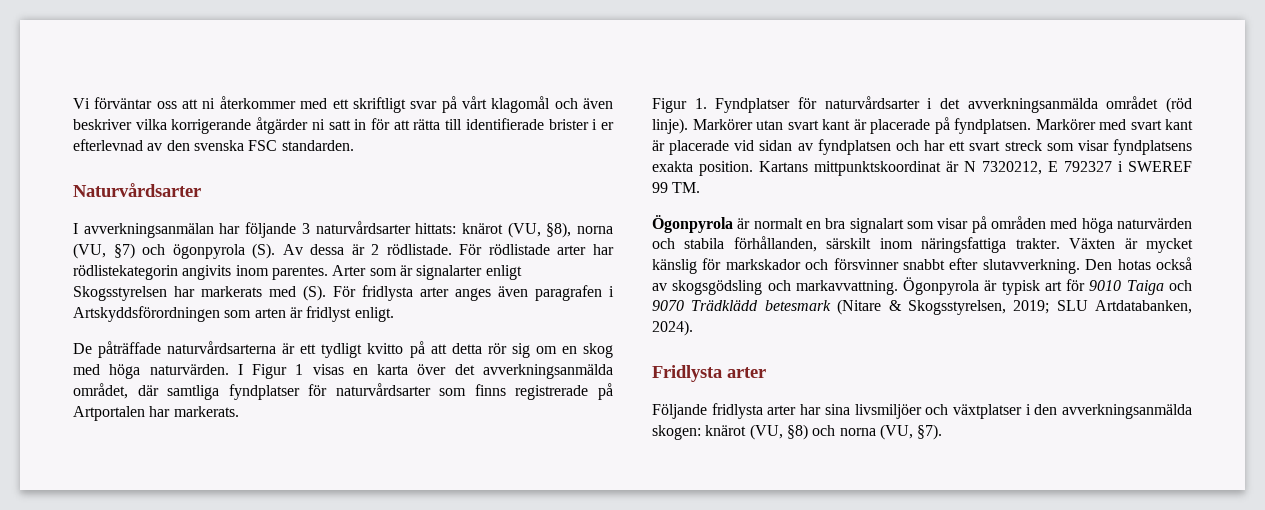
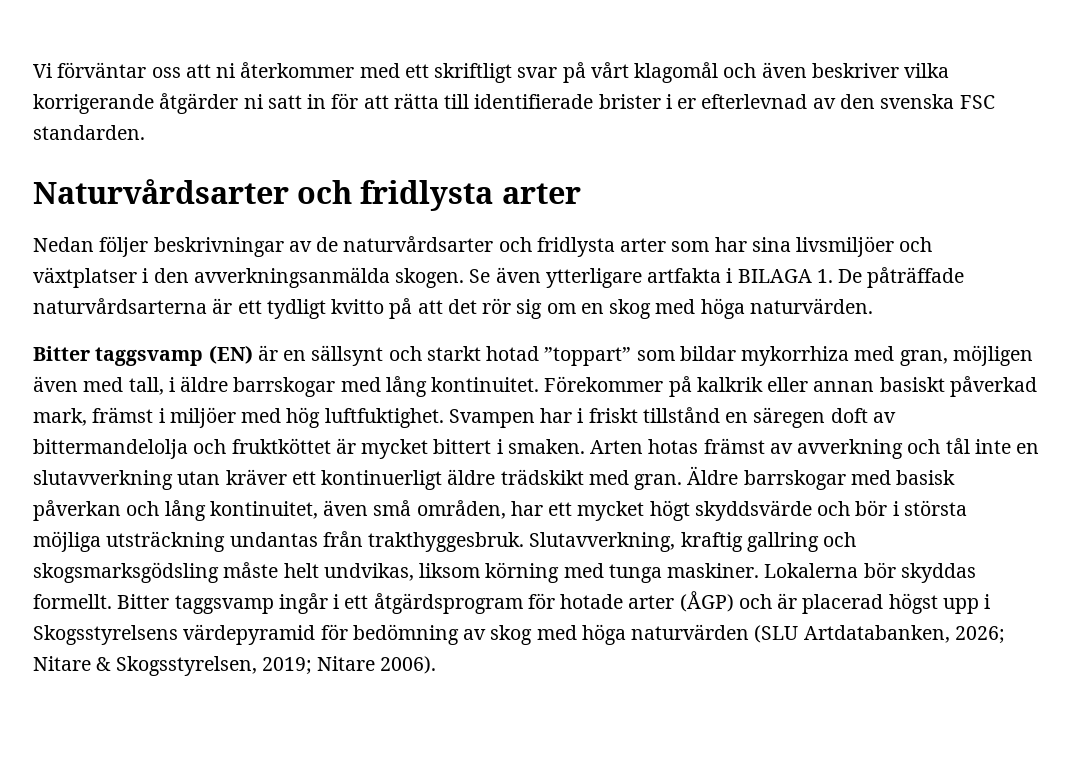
[73,221,613,238] [73,243,615,259] [73,265,522,280] [73,285,614,301] [73,306,394,322] // I avverkningsanmälan har följande 3 naturvårdsarter hittats: knärot (VU, §8), norna (VU, §7) och ögonpyrola (S). Av dessa är 2 rödlistade. För rödlistade arter har rödlistekategorin angivits inom parentes. Arter som är signalarter enligt Skogsstyrelsen har markerats med (S). För fridlysta arter anges även paragrafen i Artskyddsförordningen som arten är fridlyst enligt. // -> [297,180,581,211] [33,236,933,257] [33,267,833,288] och fridlysta arter // Nedan följer beskrivningar av de naturvårdsarter och fridlysta arter som har sina livsmiljöer och växtplatser i den avverkningsanmälda skogen. Se även ytterligare artfakta i BILAGA 1.
[451,343,482,354] detta -> [447,299,477,314] det
[237,364,613,379] [73,383,613,400] [73,406,239,421] [652,96,1192,113] [652,117,1193,134] [652,139,1192,155] [652,161,1192,176] [652,182,701,193] [652,215,1192,233] [652,236,1193,253] [652,257,1193,274] [652,277,1192,295] [652,299,1192,315] [652,320,693,336] [652,365,766,382] [652,403,1192,419] [652,424,943,440] I Figur 1 visas en karta över det avverkningsanmälda området, där samtliga fyndplatser för naturvårdsarter som finns registrerade på Artportalen har markerats. // Figur 1. Fyndplatser för naturvårdsarter i det avverkningsanmälda området (röd linje). Markörer utan svart kant är placerade på fyndplatsen. Markörer med svart kant är placerade vid sidan av fyndplatsen och har ett svart streck som visar fyndplatsens exakta position. Kartans mittpunktskoordinat är N 7320212, E 792327 i SWEREF 99 TM. // Ögonpyrola är normalt en bra signalart som visar på områden med höga naturvärden och stabila förhållanden, särskilt inom näringsfattiga trakter. Växten är mycket känslig för markskador och försvinner snabbt efter slutavverkning. Den hotas också av skogsgödsling och markavvattning. Ögonpyrola är typisk art för 9010 Taiga och 9070 Trädklädd betesmark (Nitare & Skogsstyrelsen, 2019; SLU Artdatabanken, 2024). // Fridlysta arter // Följande fridlysta arter har sina livsmiljöer och växtplatser i den avverkningsanmälda skogen: knärot (VU, §8) och norna (VU, §7). -> [33,345,1033,366] [33,376,1037,397] [33,407,896,428] [33,438,1040,459] [33,466,956,490] [33,500,967,521] [33,531,857,552] [33,562,976,583] [33,591,991,614] [33,624,1005,645] [33,656,437,676] // Bitter taggsvamp (EN) är en sällsynt och starkt hotad ”toppart” som bildar mykorrhiza med gran, möjligen även med tall, i äldre barrskogar med lång kontinuitet. Förekommer på kalkrik eller annan basiskt påverkad mark, främst i miljöer med hög luftfuktighet. Svampen har i friskt tillstånd en säregen doft av bittermandelolja och fruktköttet är mycket bittert i smaken. Arten hotas främst av avverkning och tål inte en slutavverkning utan kräver ett kontinuerligt äldre trädskikt med gran. Äldre barrskogar med basisk påverkan och lång kontinuitet, även små områden, har ett mycket högt skyddsvärde och bör i största möjliga utsträckning undantas från trakthyggesbruk. Slutavverkning, kraftig gallring och skogsmarksgödsling måste helt undvikas, liksom körning med tunga maskiner. Lokalerna bör skyddas formellt. Bitter taggsvamp ingår i ett åtgärdsprogram för hotade arter (ÅGP) och är placerad högst upp i Skogsstyrelsens värdepyramid för bedömning av skog med höga naturvärden (SLU Artdatabanken, 2026; Nitare & Skogsstyrelsen, 2019; Nitare 2006).

